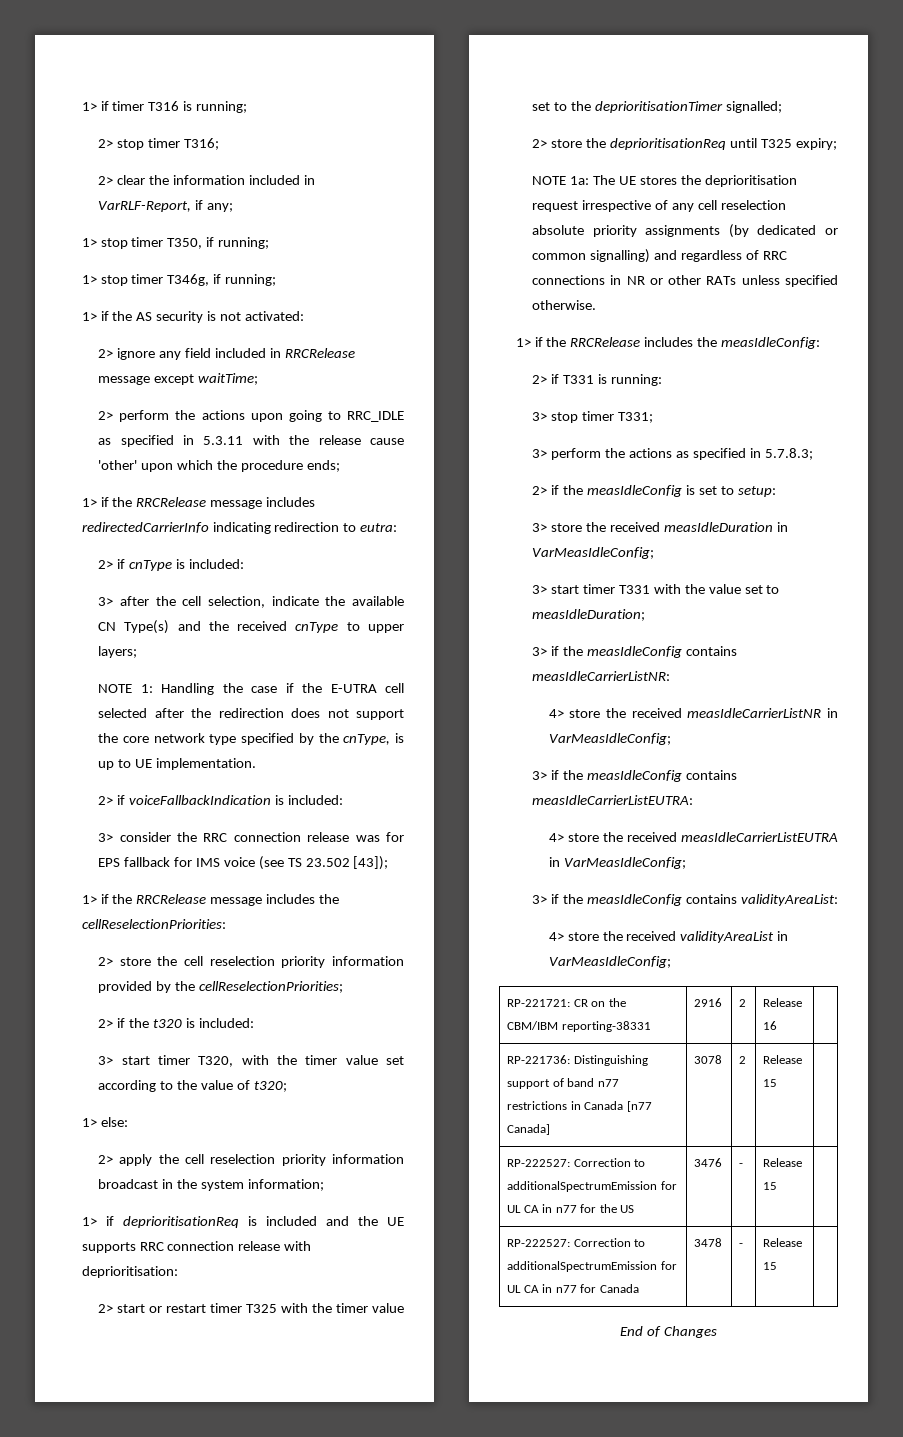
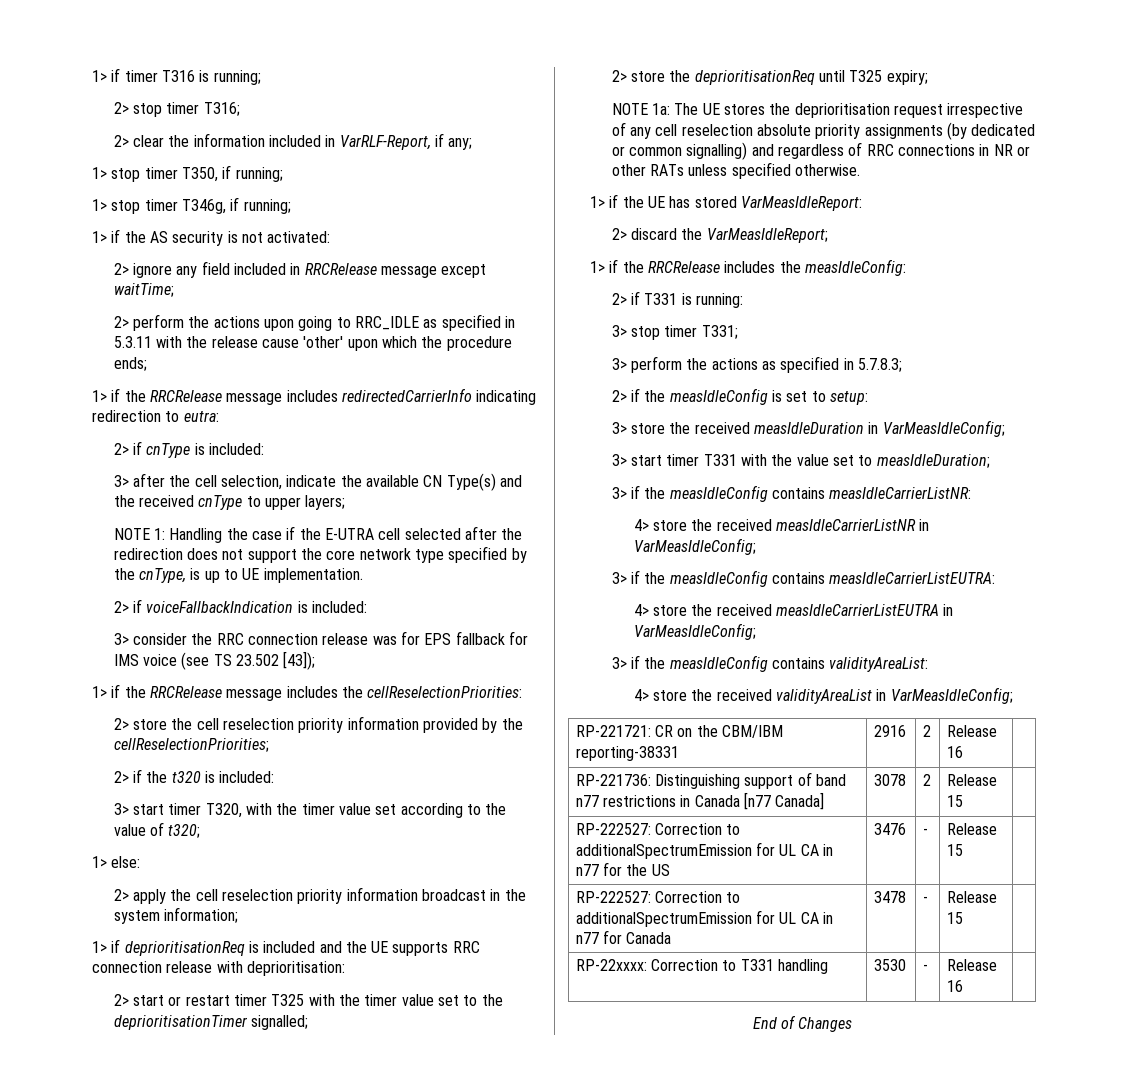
(597, 305) none -> [589,194,862,211] [611,228,828,243] // 1> if the UE has stored VarMeasIdleReport: // 2> discard the VarMeasIdleReport;
(778, 1266) none -> [575,959,829,974] [873,959,906,971] [922,964,928,971] [946,959,997,971] [946,980,963,992] // RP-22xxxx: Correction to T331 handling | 3530 | - | Release 16 |

